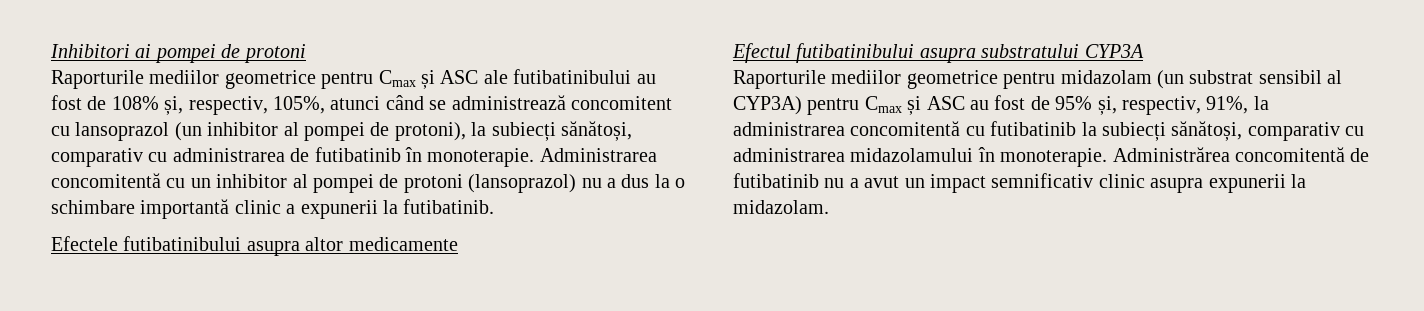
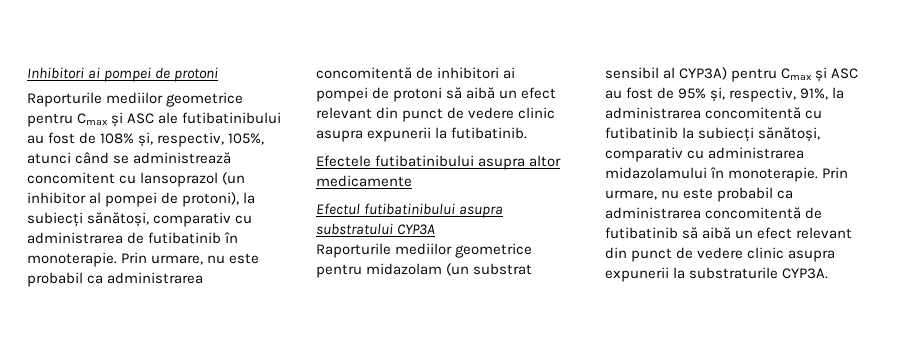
[539,148,657,162] [51,173,686,193] [51,199,296,219] Administrarea concomitentă cu un inhibitor al pompei de protoni (lansoprazol) nu a dus la o schimbare importantă clinic a -> [121,252,260,265] [27,272,204,287] [316,67,516,79] [316,87,557,102] [316,107,556,122] [316,130,363,142] Prin urmare, nu este probabil ca administrarea concomitentă de inhibitori ai pompei de protoni să aibă un efect relevant din punct de vedere clinic asupra
[1112,147,1370,162] [733,173,1306,193] [733,200,829,214] Administrărea concomitentă de futibatinib nu a avut un impact semnificativ clinic asupra expunerii la midazolam. -> [822,167,849,178] [605,187,794,202] [605,207,823,219] [605,227,853,239] [605,247,836,262] [605,267,829,282] Prin urmare, nu este probabil ca administrarea concomitentă de futibatinib să aibă un efect relevant din punct de vedere clinic asupra expunerii la substraturile CYP3A.

